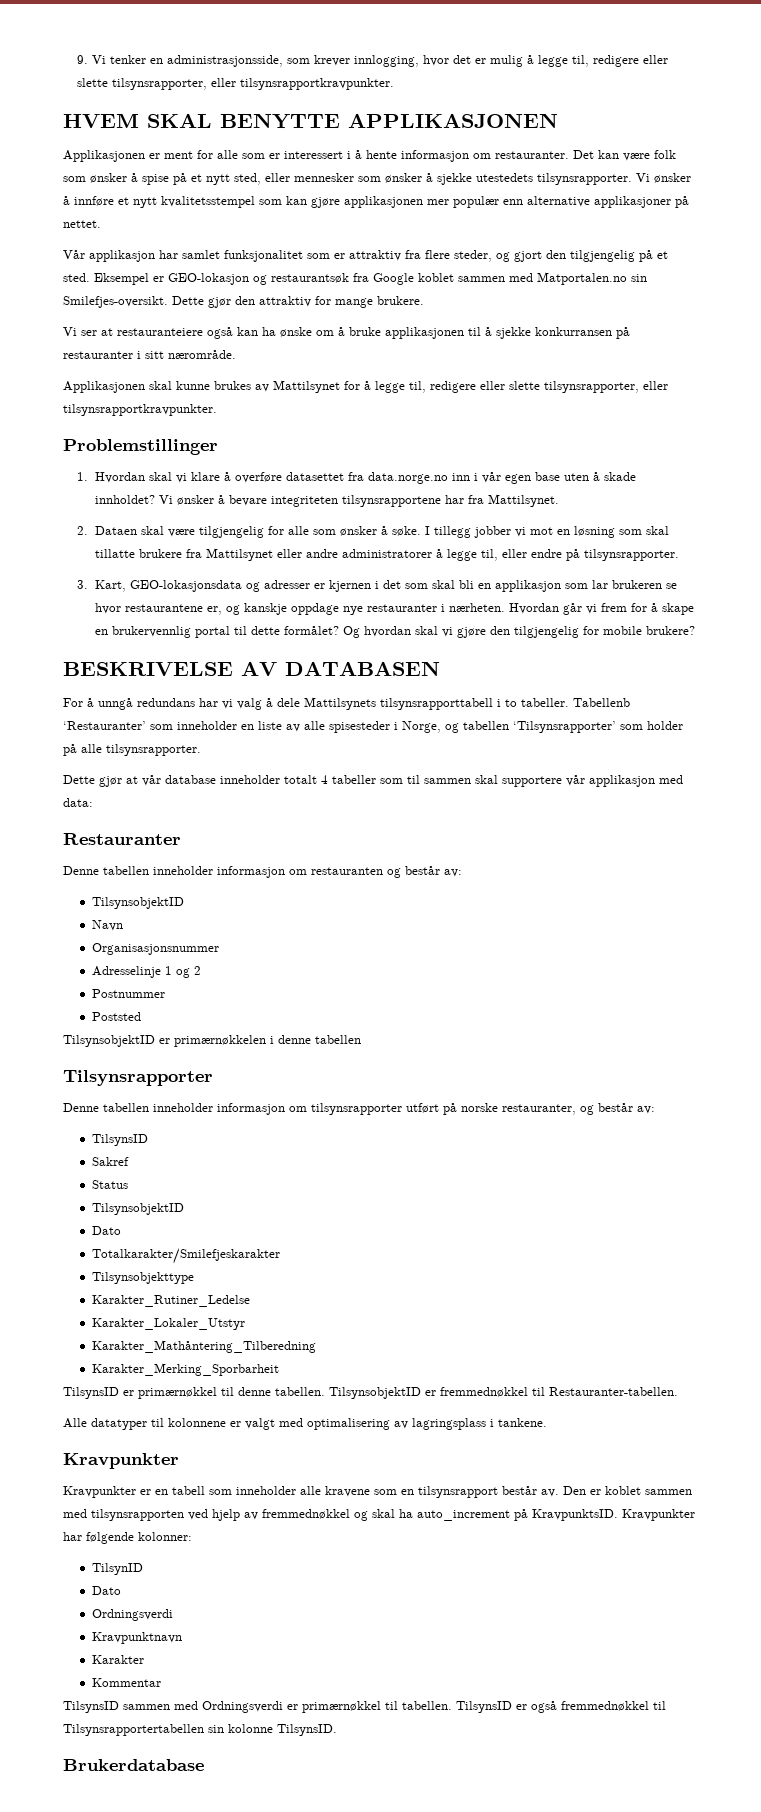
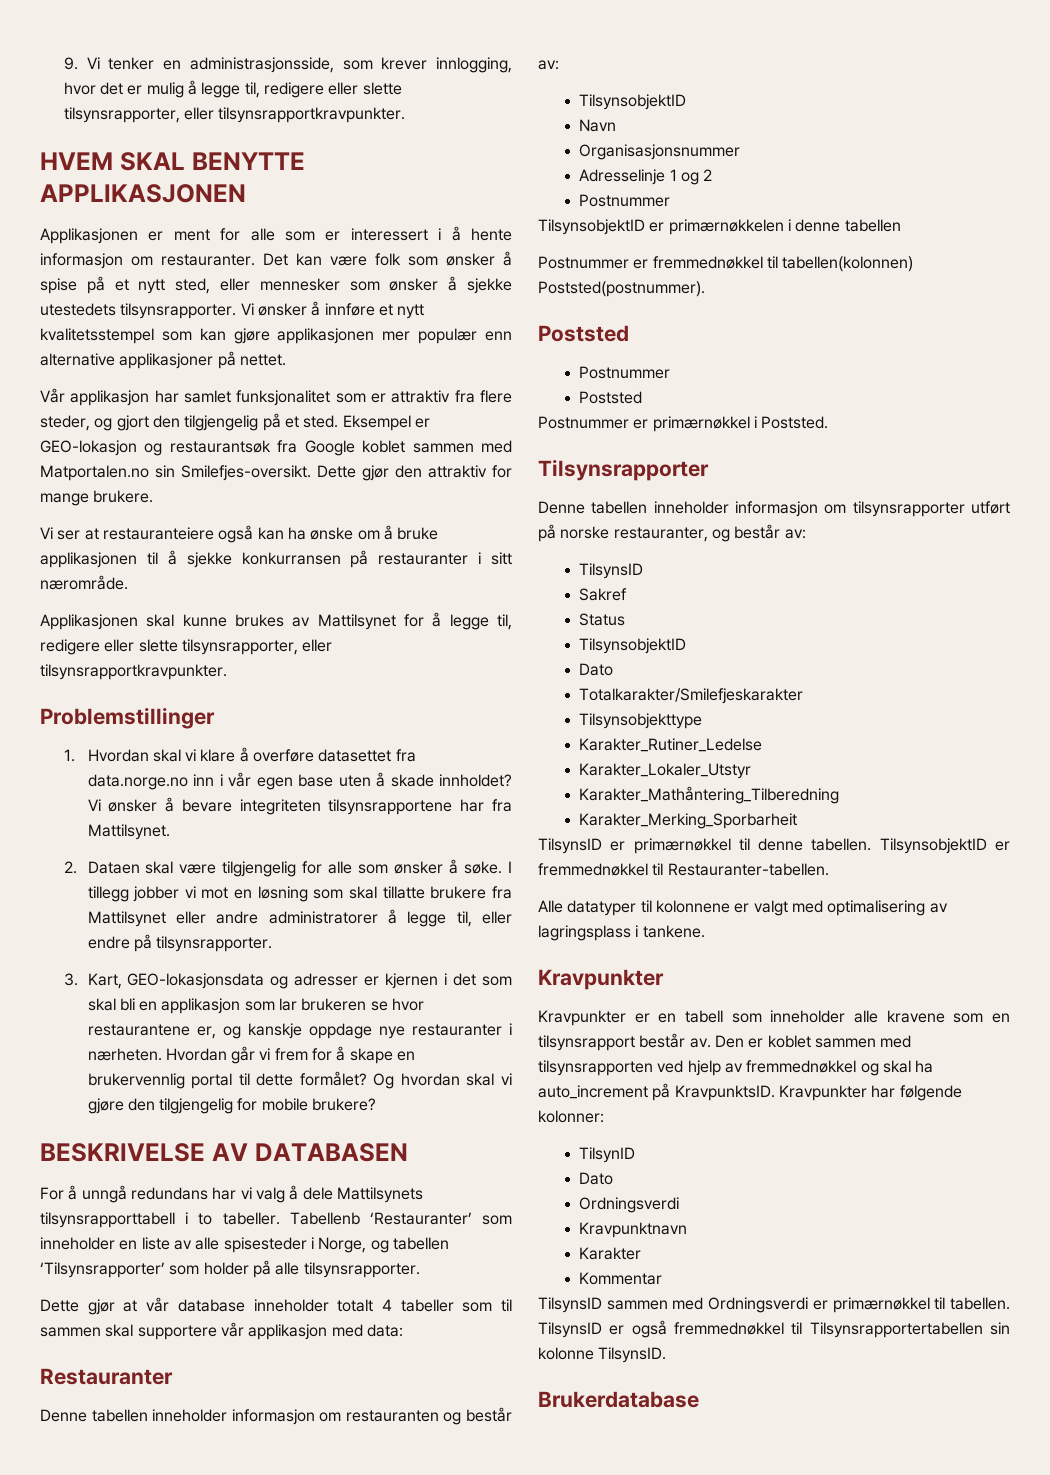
[91,1012,141,1021] // Poststed -> (671, 200) none
(361, 1039) none -> [538,256,914,272] [538,281,705,297] [538,325,629,342] [579,366,671,379] [579,391,643,404] [538,416,829,432] // Postnummer er fremmednøkkel til tabellen(kolonnen) Poststed(postnummer). // Poststed // Postnummer // Poststed // Postnummer er primærnøkkel i Poststed.

